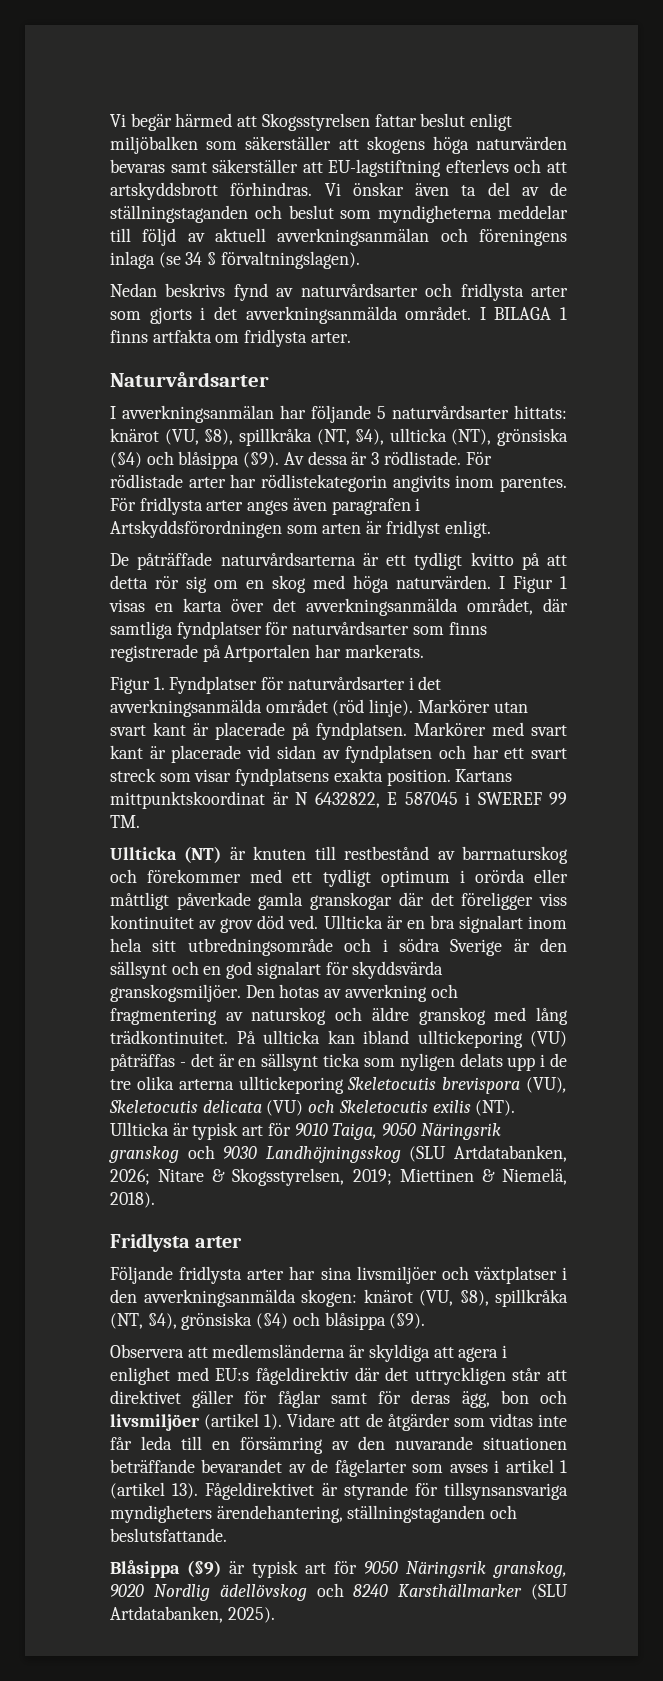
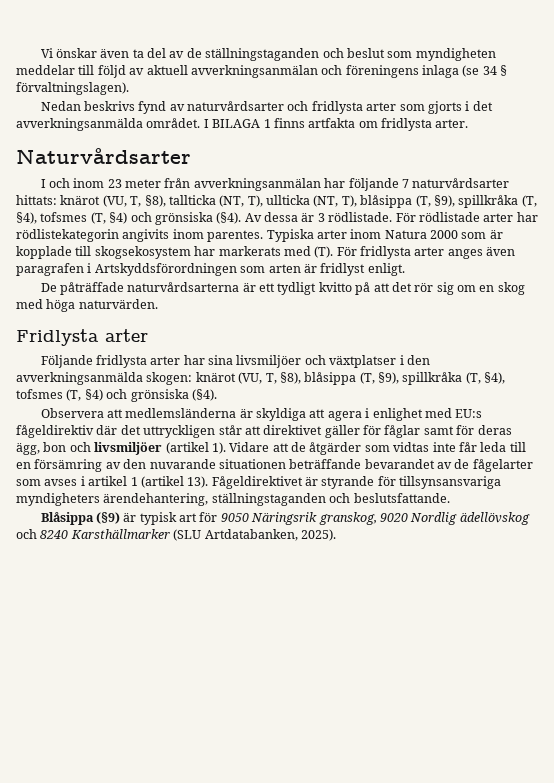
[110,113,513,131] [110,136,567,154] [110,159,567,177] [110,182,341,200] Vi begär härmed att Skogsstyrelsen fattar beslut enligt miljöbalken som säkerställer att skogens höga naturvärden bevaras samt säkerställer att EU-lagstiftning efterlevs och att artskyddsbrott förhindras. Vi -> [40,48,53,58] Vi
[378,205,493,223] myndigheterna -> [415,48,496,61] myndigheten
(116, 412) none -> [48,178,191,188] och inom 23 meter från
[377,406,386,419] 5 -> [401,179,409,188] 7
[204,428,568,446] [110,451,280,469] §8), spillkråka (NT, §4), ullticka (NT), grönsiska (§4) och blåsippa (§9). -> [130,195,537,208] [16,212,242,225] T, §8), tallticka (NT, T), ullticka (NT, T), blåsippa (T, §9), spillkråka (T, §4), tofsmes (T, §4) och grönsiska (§4).
(567, 484) none -> [266,229,503,242] [16,246,334,259] Typiska arter inom Natura 2000 som är kopplade till skogsekosystem har markerats med (T).
[110,575,148,589] detta -> [391,282,412,292] det
[499,576,567,593] [109,598,568,616] [110,621,487,639] [110,644,424,662] [110,676,442,694] [110,699,528,717] [110,722,567,740] [110,745,567,763] [110,768,513,786] [110,791,567,809] [110,815,140,828] [110,846,568,864] [110,869,568,887] [110,892,567,910] [110,915,568,933] [110,938,567,956] [110,961,444,979] [110,984,458,1002] [110,1007,568,1025] [110,1030,567,1048] [110,1053,567,1071] [110,1076,567,1094] [109,1100,516,1116] [110,1122,501,1140] [109,1145,567,1163] [110,1168,567,1186] [110,1192,155,1208] I Figur 1 visas en karta över det avverkningsanmälda området, där samtliga fyndplatser för naturvårdsarter som finns registrerade på Artportalen har markerats. // Figur 1. Fyndplatser för naturvårdsarter i det avverkningsanmälda området (röd linje). Markörer utan svart kant är placerade på fyndplatsen. Markörer med svart kant är placerade vid sidan av fyndplatsen och har ett svart streck som visar fyndplatsens exakta position. Kartans mittpunktskoordinat är N 6432822, E 587045 i SWEREF 99 TM. // Ullticka (NT) är knuten till restbestånd av barrnaturskog och förekommer med ett tydligt optimum i orörda eller måttligt påverkade gamla granskogar där det föreligger viss kontinuitet av grov död ved. Ullticka är en bra signalart inom hela sitt utbredningsområde och i södra Sverige är den sällsynt och en god signalart för skyddsvärda granskogsmiljöer. Den hotas av avverkning och fragmentering av naturskog och äldre granskog med lång trädkontinuitet. På ullticka kan ibland ulltickeporing (VU) påträffas - det är en sällsynt ticka som nyligen delats upp i de tre olika arterna ulltickeporing Skeletocutis brevispora (VU), Skeletocutis delicata (VU) och Skeletocutis exilis (NT). Ullticka är typisk art för 9010 Taiga, 9050 Näringsrik granskog och 9030 Landhöjningsskog (SLU Artdatabanken, 2026; Nitare & Skogsstyrelsen, 2019; Miettinen & Niemelä, 2018). -> (158, 304) none
[459,1289,568,1307] [110,1312,426,1330] §8), spillkråka (NT, §4), grönsiska (§4) och blåsippa (§9). -> [265,372,506,385] [16,389,217,402] T, §8), blåsippa (T, §9), spillkråka (T, §4), tofsmes (T, §4) och grönsiska (§4).

